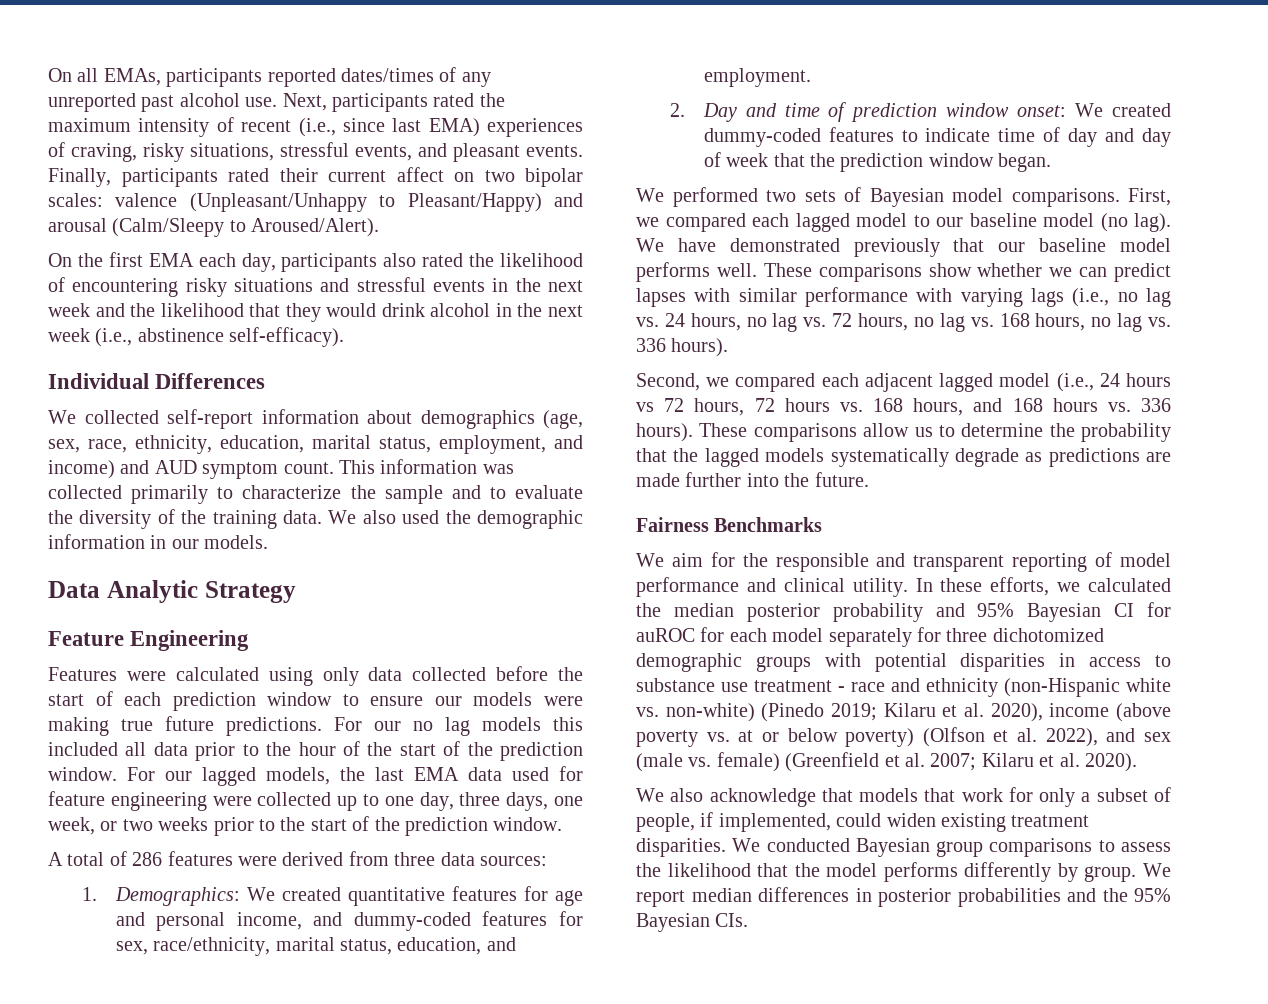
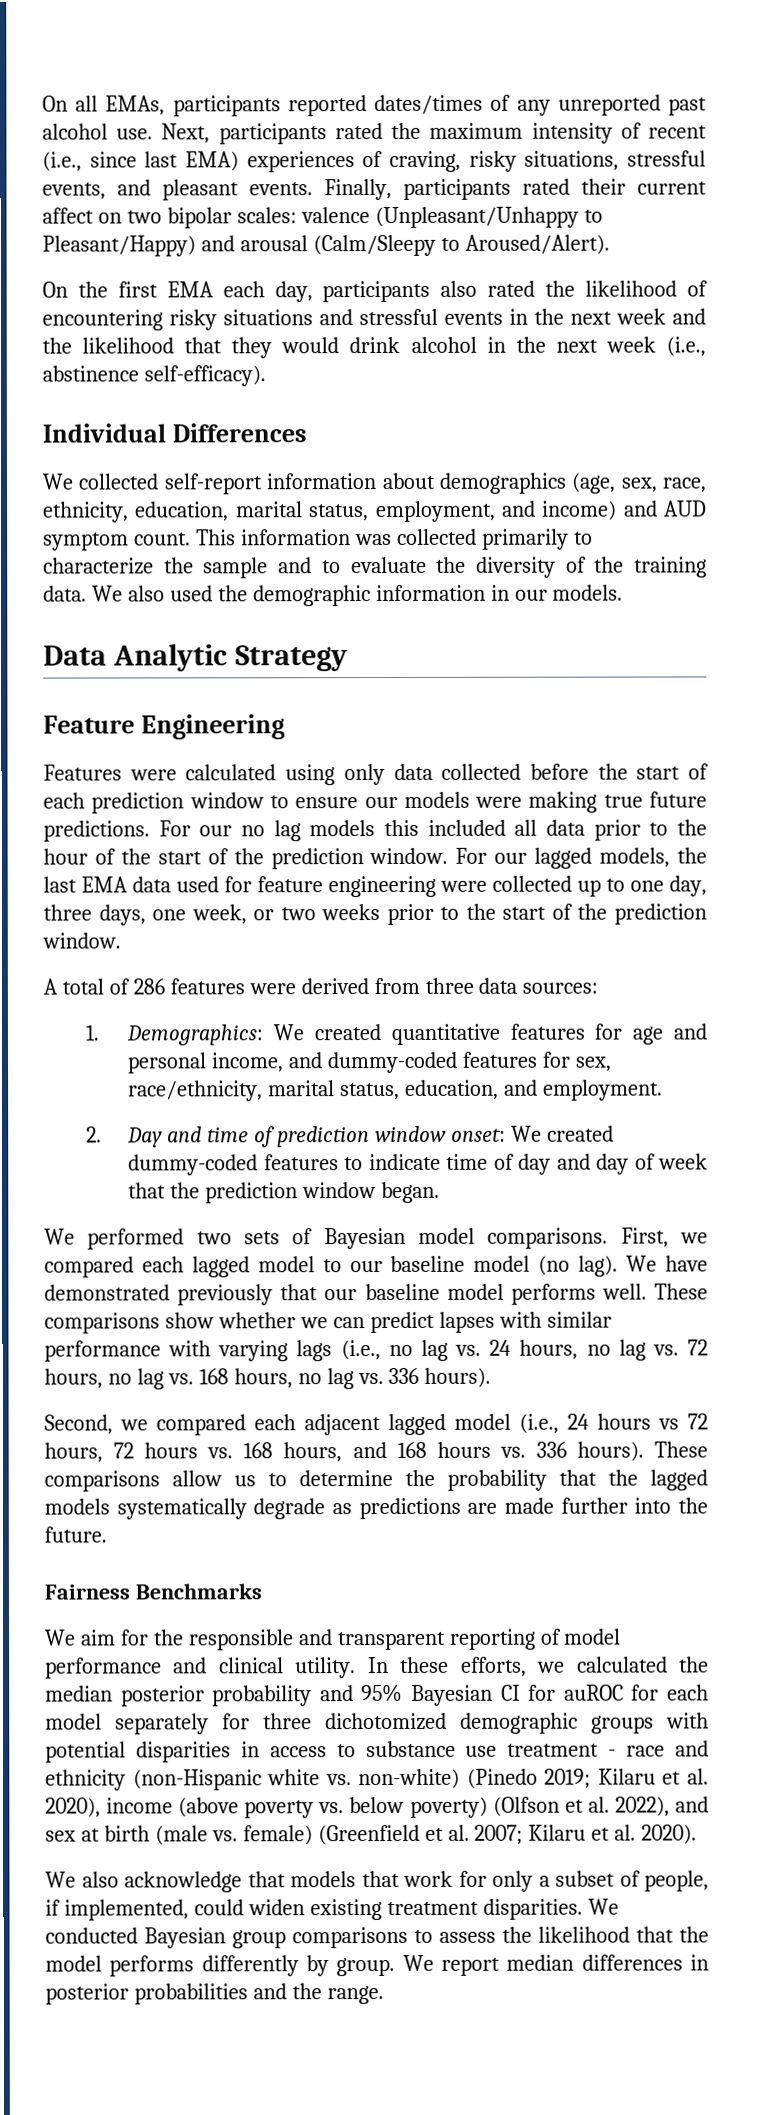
[738,730,779,742] at or -> (345, 1808) none
(1171, 737) none -> [80,1825,150,1842] at birth
[1134,888,1171,902] [636,913,749,932] 95% Bayesian CIs. -> [326,1986,384,2005] range.

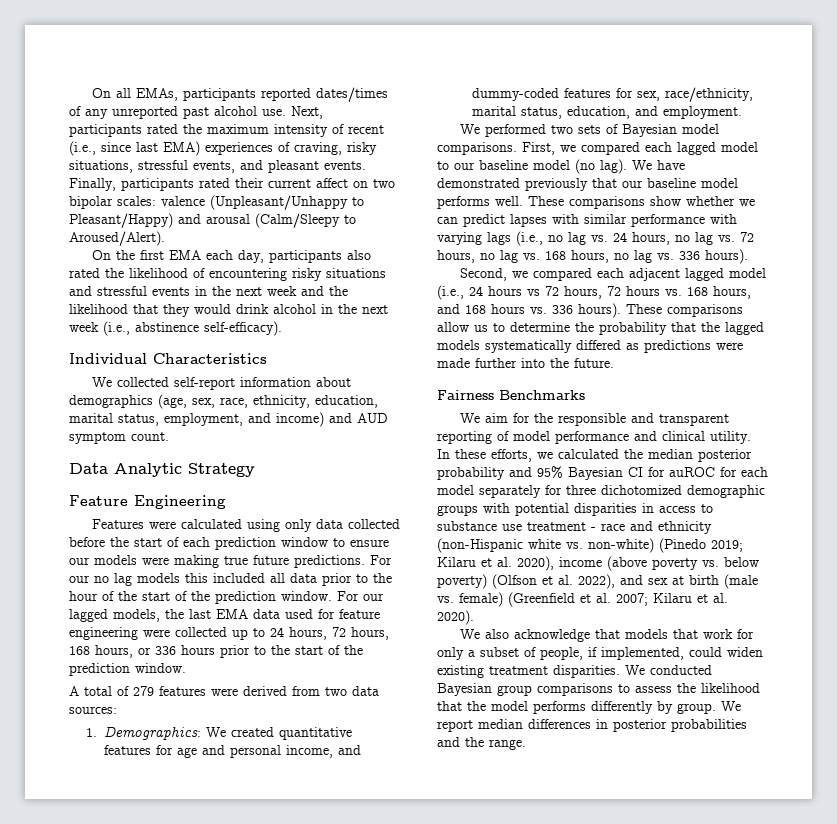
[171,423,307,443] Differences -> [153,353,267,364] Characteristics
[195,528,593,550] [43,556,707,579] [43,584,624,607] This information was collected primarily to characterize the sample and to evaluate the diversity of the training data. We also used the demographic information in our models. -> (169, 436) none
[630,875,707,897] [43,904,381,926] one day, three days, one week, or two weeks -> [270,627,389,640] [69,645,215,658] 24 hours, 72 hours, 168 hours, or 336 hours
[132,978,165,995] 286 -> [133,686,154,696] 279
[424,977,474,994] three -> [325,687,347,696] two
[86,1125,614,1148] [128,1153,709,1176] [128,1181,441,1204] // 2. Day and time of prediction window onset: We created dummy-coded features to indicate time of day and day of week that the prediction window began. -> (743, 112) none
[253,1498,326,1520] degrade -> [576,340,621,350] differed
[467,1502,498,1514] are -> [716,342,743,350] were

